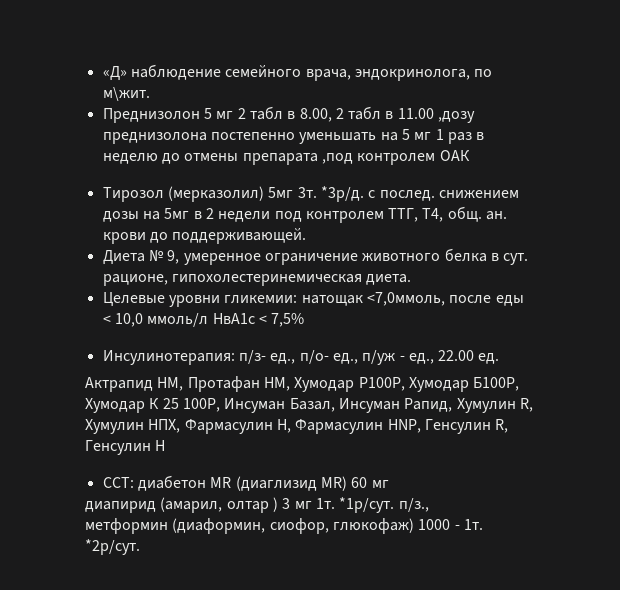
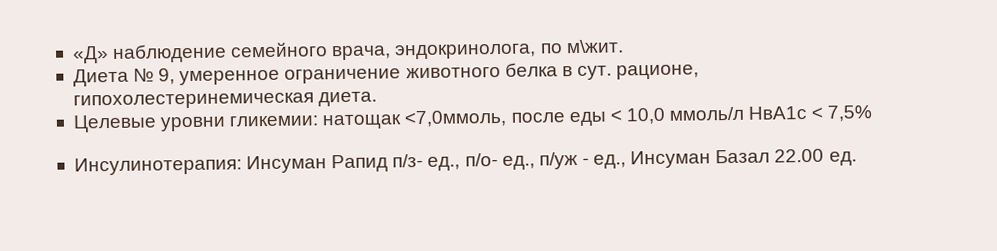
[102,106,476,123] [102,129,485,144] [102,150,470,165] [102,186,519,202] [102,206,508,223] [102,228,307,244] // Преднизолон 5 мг 2 табл в 8.00, 2 табл в 11.00 ,дозу преднизолона постепенно уменьшать на 5 мг 1 раз в неделю до отмены препарата ,под контролем ОАК // Тирозол (мерказолил) 5мг 3т. *3р/д. с послед. снижением дозы на 5мг в 2 недели под контролем ТТГ, Т4, общ. ан. крови до поддерживающей. -> (624, 46) none
(235, 357) none -> [246,154,389,174] Инсуман Рапид
(434, 358) none -> [630,149,771,169] Инсуман Базал
[85,376,520,392] [85,398,533,413] [85,419,509,434] [85,440,166,455] [102,475,389,491] [85,497,429,513] [85,518,483,534] [85,539,140,555] // Актрапид НМ, Протафан НМ, Хумодар Р100Р, Хумодар Б100Р, Хумодар К 25 100Р, Инсуман Базал, Инсуман Рапид, Хумулин R, Хумулин НПХ, Фармасулин Н, Фармасулин НNР, Генсулин R, Генсулин Н // ССТ: диабетон МR (диаглизид МR) 60 мг // диапирид (амарил, олтар ) 3 мг 1т. *1р/сут. п/з., // метформин (диаформин, сиофор, глюкофаж) 1000 - 1т. *2р/сут. -> (857, 158) none

